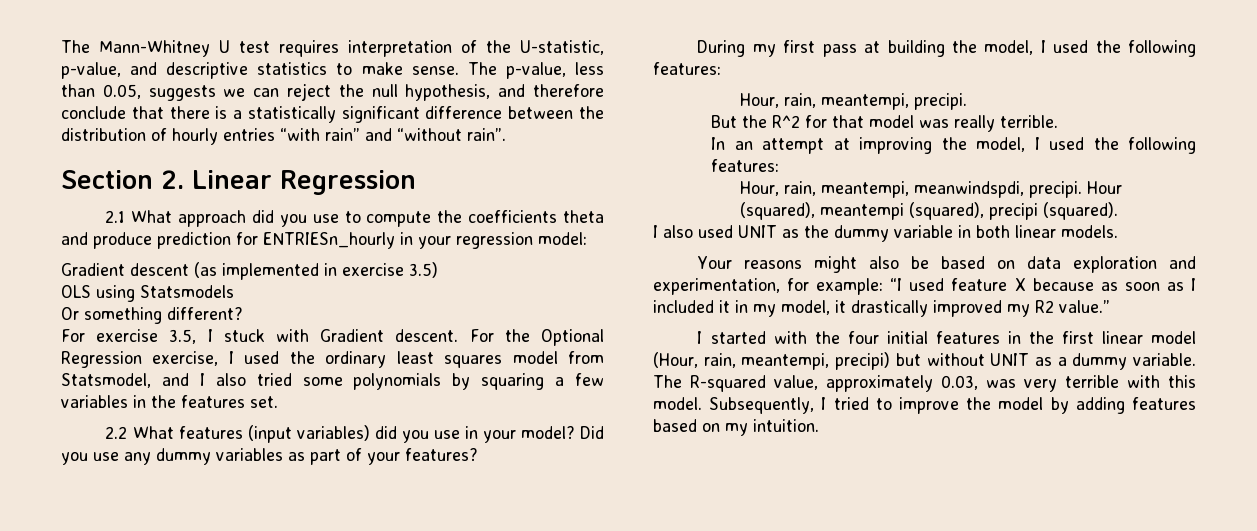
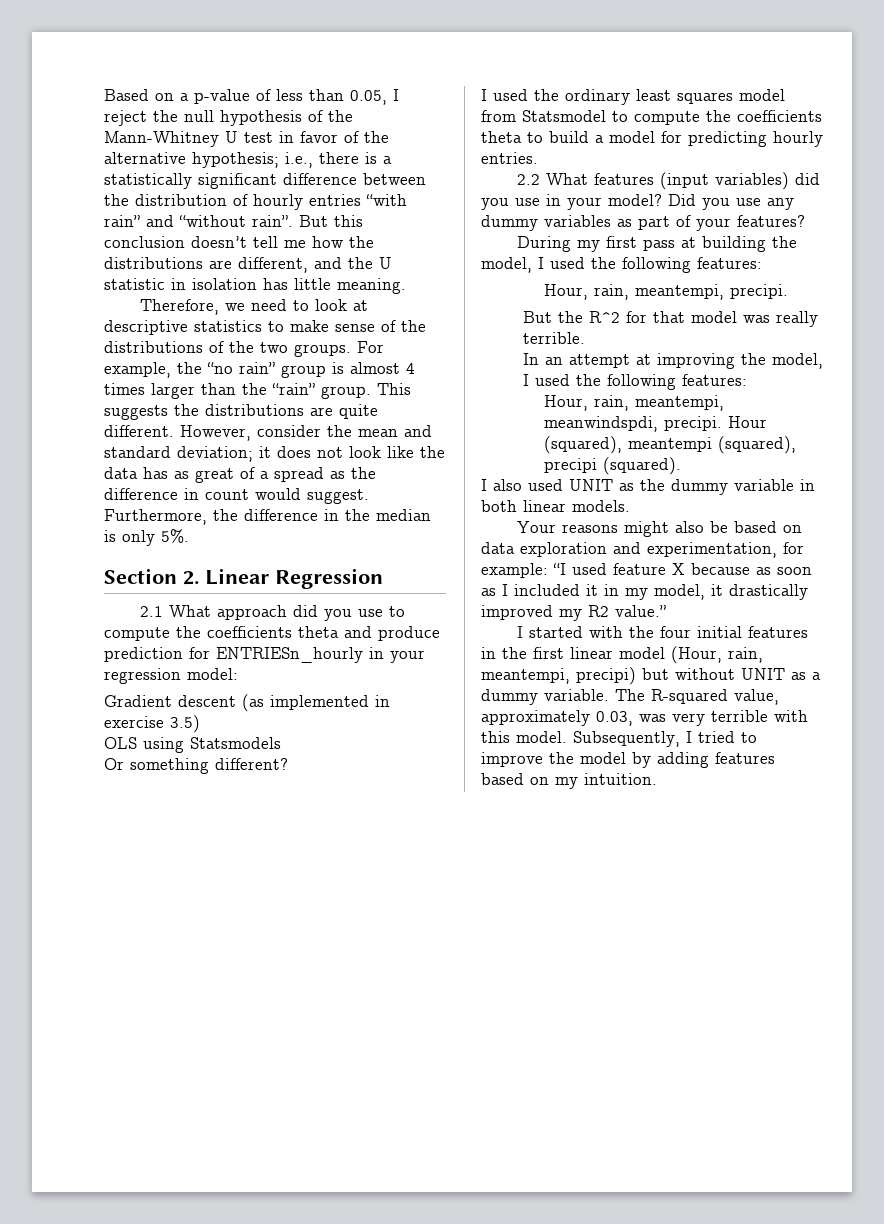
[61,40,604,57] [61,62,604,79] [61,83,604,101] [61,106,164,119] The Mann-Whitney U test requires interpretation of the U-statistic, p-value, and descriptive statistics to make sense. The p-value, less than 0.05, suggests we can reject the null hypothesis, and therefore conclude that -> [104,89,399,105] [104,110,353,126] [104,131,389,147] [104,152,313,168] Based on a p-value of less than 0.05, I reject the null hypothesis of the Mann-Whitney U test in favor of the alternative hypothesis; i.e.,
(506, 134) none -> [299,215,363,227] [104,236,374,248] [104,257,392,273] [104,278,406,294] [139,299,368,315] [104,320,426,335] [104,341,384,357] [104,362,415,378] [104,383,411,399] [104,404,378,420] [104,425,432,441] [104,446,445,462] [104,467,376,483] [104,488,369,504] [104,509,431,525] [104,529,189,546] But this conclusion doesn’t tell me how the distributions are different, and the U statistic in isolation has little meaning. // Therefore, we need to look at descriptive statistics to make sense of the distributions of the two groups. For example, the “no rain” group is almost 4 times larger than the “rain” group. This suggests the distributions are quite different. However, consider the mean and standard deviation; it does not look like the data has as great of a spread as the difference in count would suggest. Furthermore, the difference in the median is only 5%.
[61,329,604,346] [61,351,219,368] For exercise 3.5, I stuck with Gradient descent. For the Optional Regression exercise, -> (288, 764) none
[61,373,604,390] [61,395,278,408] Statsmodel, and I also tried some polynomials by squaring a few variables in the features set. -> [522,110,822,125] [481,131,823,147] [481,152,538,164] Statsmodel to compute the coefficients theta to build a model for predicting hourly entries.

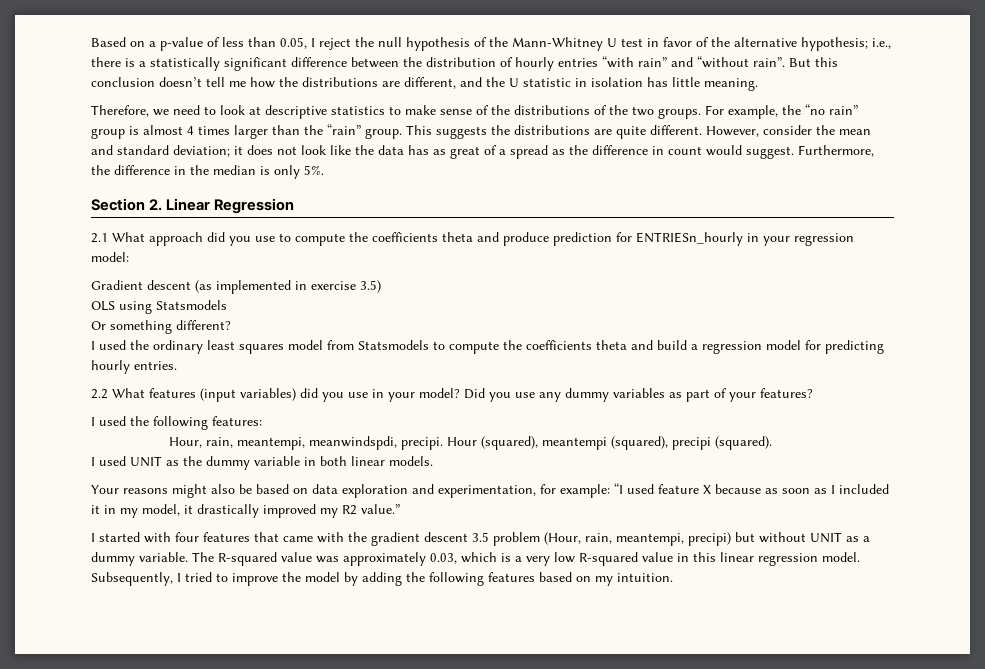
[522,110,822,125] [481,131,543,143] Statsmodel to compute the coefficients theta to -> [358,340,653,354] Statsmodels to compute the coefficients theta and
(604, 139) none -> [702,341,762,354] regression
[516,236,797,252] [481,257,762,273] [543,284,788,300] [522,311,818,327] [522,332,585,344] [522,353,823,369] During my first pass at building the model, I used the following features: // Hour, rain, meantempi, precipi. // But the R^2 for that model was really terrible. // In an attempt at improving the model, -> (813, 393) none
[493,479,522,491] also -> (95, 461) none
[628,626,808,638] [481,647,665,659] the four initial features in the first linear model -> [175,532,540,546] four features that came with the gradient descent 3.5 problem
[734,689,779,705] [481,710,808,726] [481,731,510,743] value, approximately 0.03, was very terrible with this -> [281,552,818,566] value was approximately 0.03, which is a very low R-squared value in this linear regression
(709, 760) none -> [406,572,484,586] the following

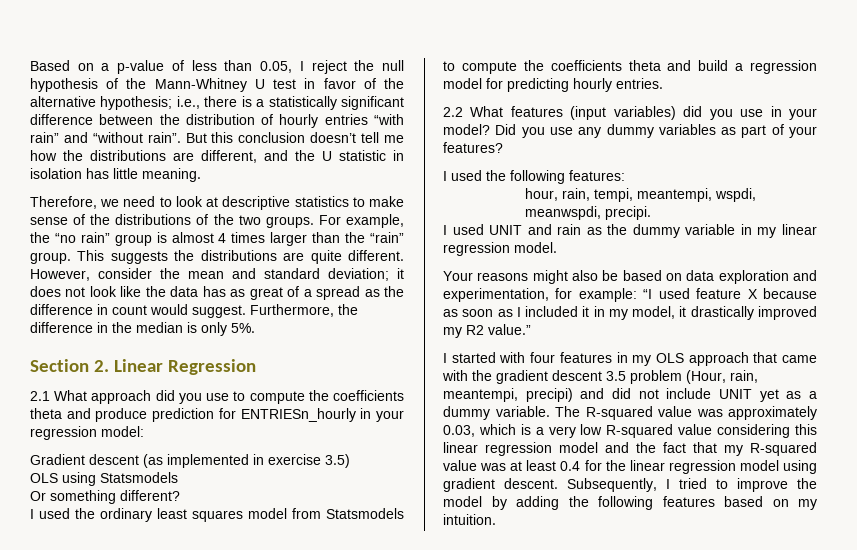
[168,436,772,450] Hour, rain, meantempi, meanwindspdi, precipi. Hour (squared), meantempi (squared), precipi (squared). -> [524,188,756,202] [524,206,651,220] hour, rain, tempi, meantempi, wspdi, meanwspdi, precipi.
(162, 461) none -> [527,224,582,235] and rain
[320,456,433,466] both linear models. -> [757,224,817,238] [443,242,557,256] my linear regression model.
(250, 537) none -> [616,352,749,366] in my OLS approach
[735,532,842,543] but without UNIT -> [580,388,779,402] and did not include UNIT yet
[677,553,689,562] in -> [717,424,791,438] considering
[822,552,860,562] model. -> [559,442,817,456] [443,460,817,474] [443,478,558,492] model and the fact that my R-squared value was at least 0.4 for the linear regression model using gradient descent.

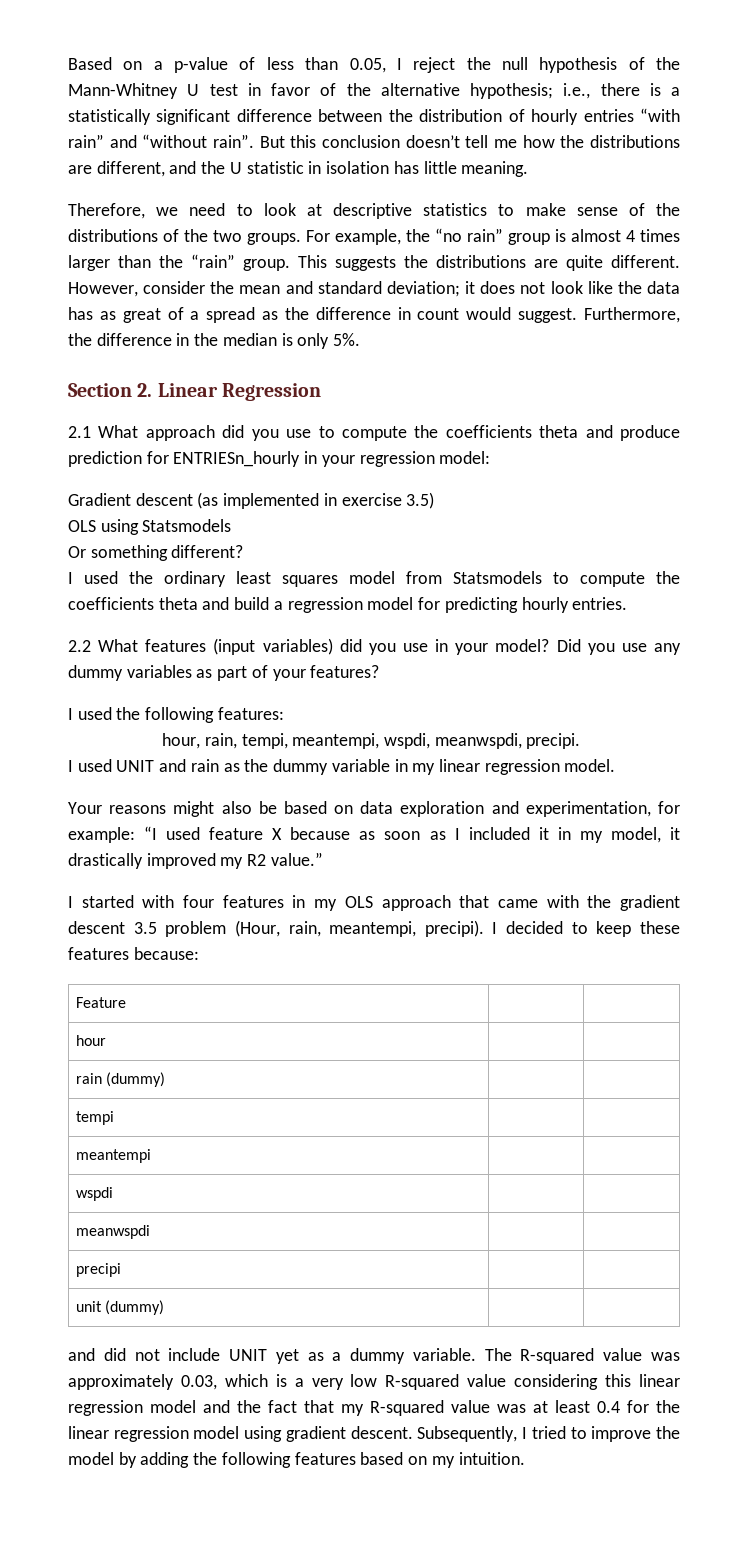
[525,388,573,402] precipi) -> [424,920,680,937] [68,947,199,960] [75,997,126,1008] [75,1035,106,1046] [75,1072,166,1087] [75,1111,114,1125] [75,1149,151,1163] [75,1187,113,1201] [75,1225,150,1239] [75,1263,121,1277] [75,1300,165,1315] precipi). I decided to keep these features because: // Feature | | // hour | | // rain (dummy) | | // tempi | | // meantempi | | // wspdi | | // meanwspdi | | // precipi | | // unit (dummy) | | //

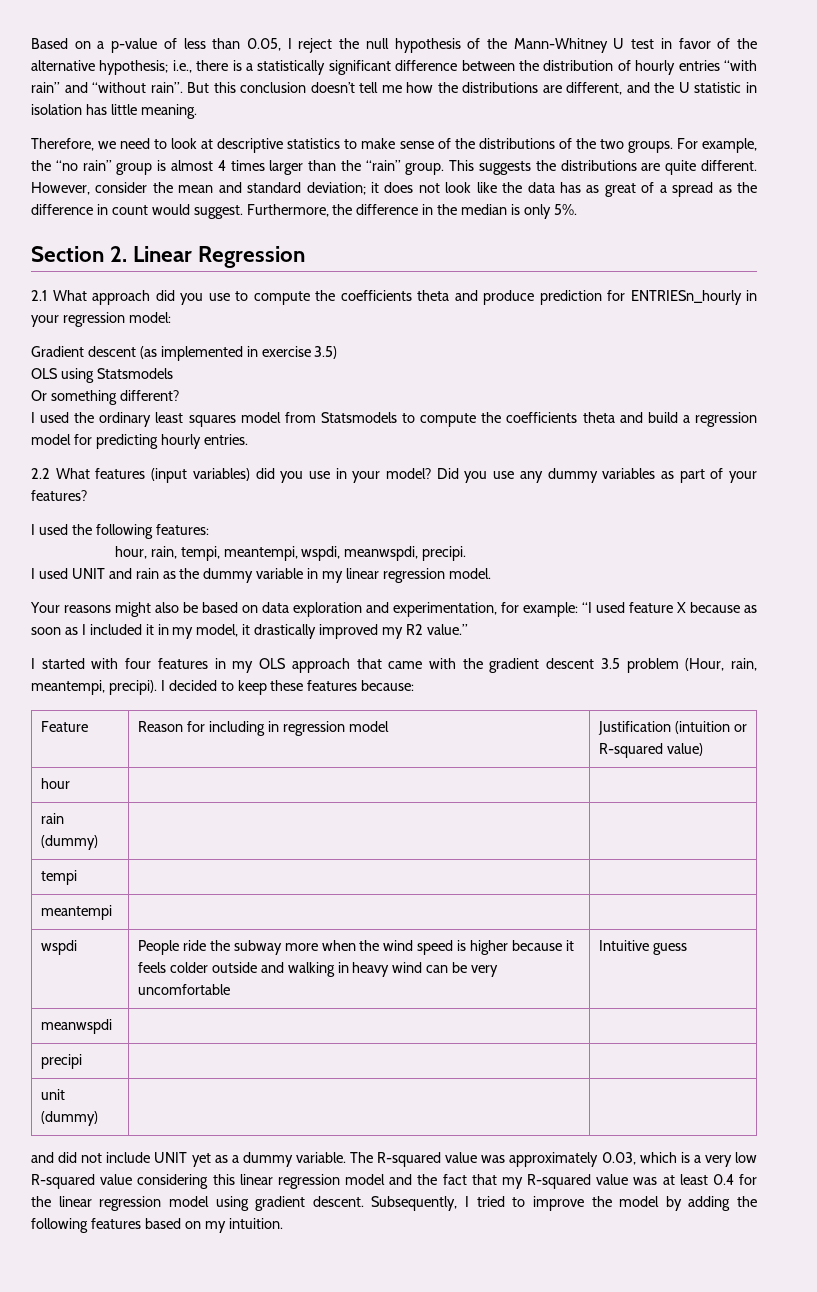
(126, 1002) | -> [137,721,389,736] [597,721,747,735] [598,743,703,758] Reason for including in regression model | Justification (intuition or R-squared value)
(113, 1194) | -> [137,940,574,955] [137,962,499,977] [137,984,230,995] [598,940,687,955] People ride the subway more when the wind speed is higher because it feels colder outside and walking in heavy wind can be very uncomfortable | Intuitive guess

